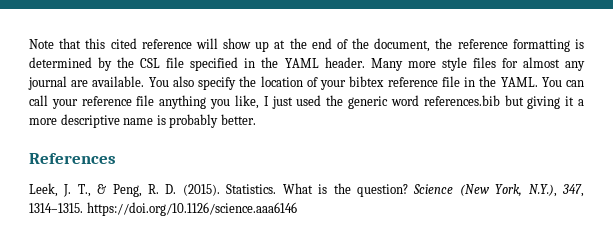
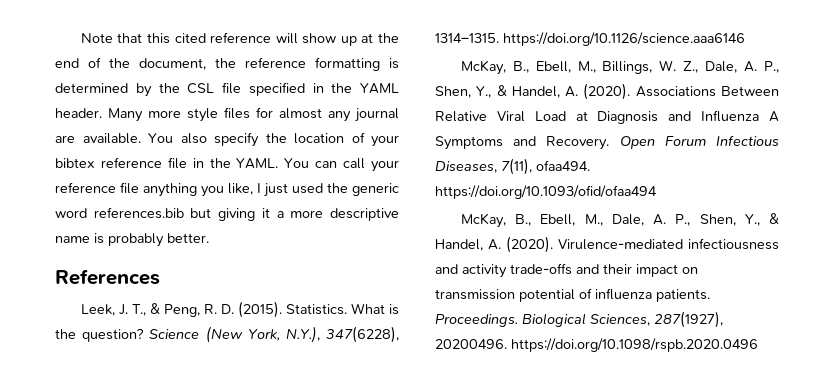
[562,184,585,197] 347, -> [325,326,399,343] 347(6228),
(297, 209) none -> [460,60,779,75] [435,83,779,100] [435,110,779,124] [435,135,779,150] [435,158,590,175] [435,185,657,199] [460,213,779,228] [435,236,779,253] [435,263,698,278] [435,288,710,302] [435,311,723,328] [435,338,758,352] // McKay, B., Ebell, M., Billings, W. Z., Dale, A. P., Shen, Y., & Handel, A. (2020). Associations Between Relative Viral Load at Diagnosis and Influenza A Symptoms and Recovery. Open Forum Infectious Diseases, 7(11), ofaa494. https://doi.org/10.1093/ofid/ofaa494 // McKay, B., Ebell, M., Dale, A. P., Shen, Y., & Handel, A. (2020). Virulence-mediated infectiousness and activity trade-offs and their impact on transmission potential of influenza patients. Proceedings. Biological Sciences, 287(1927), 20200496. https://doi.org/10.1098/rspb.2020.0496

